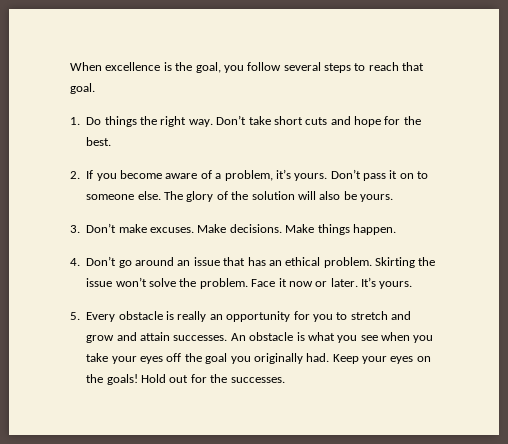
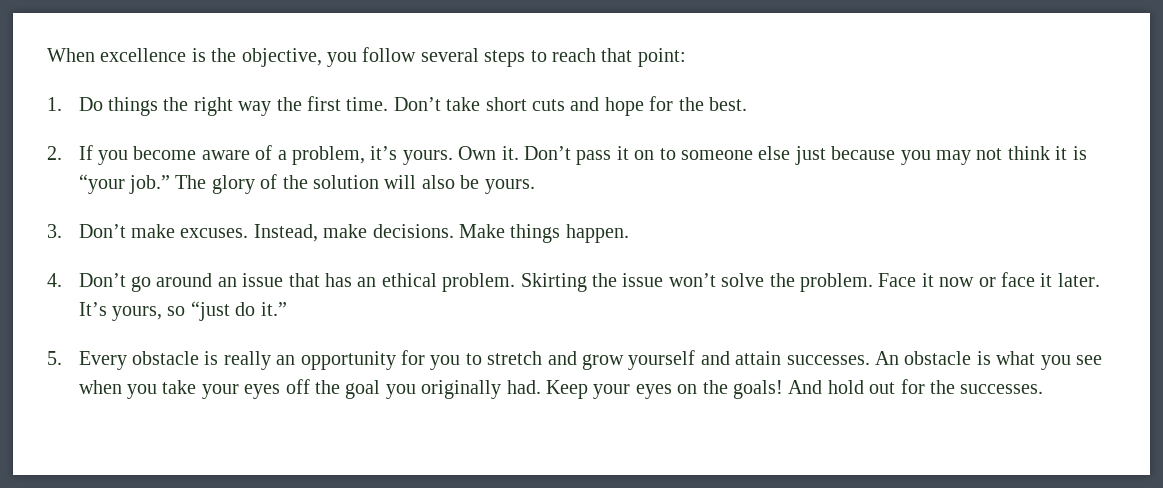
[195,62,221,73] goal, -> [241,48,322,67] objective,
[70,83,95,94] goal. -> [637,48,686,67] point:
[188,119,213,127] way. -> [238,96,389,116] way the first time.
(328, 177) none -> [458,146,519,160] Own it.
[137,191,161,200] else. -> [758,146,1087,165] [78,174,171,194] else just because you may not think it is “your job.”
[197,224,227,233] Make -> [253,224,368,242] Instead, make
[330,277,413,289] later. It’s yours. -> [1001,272,1100,287] [78,301,287,321] face it later. It’s yours, so “just do it.”
(115, 339) none -> [628,350,696,370] yourself
[141,374,166,383] Hold -> [788,380,864,394] And hold

